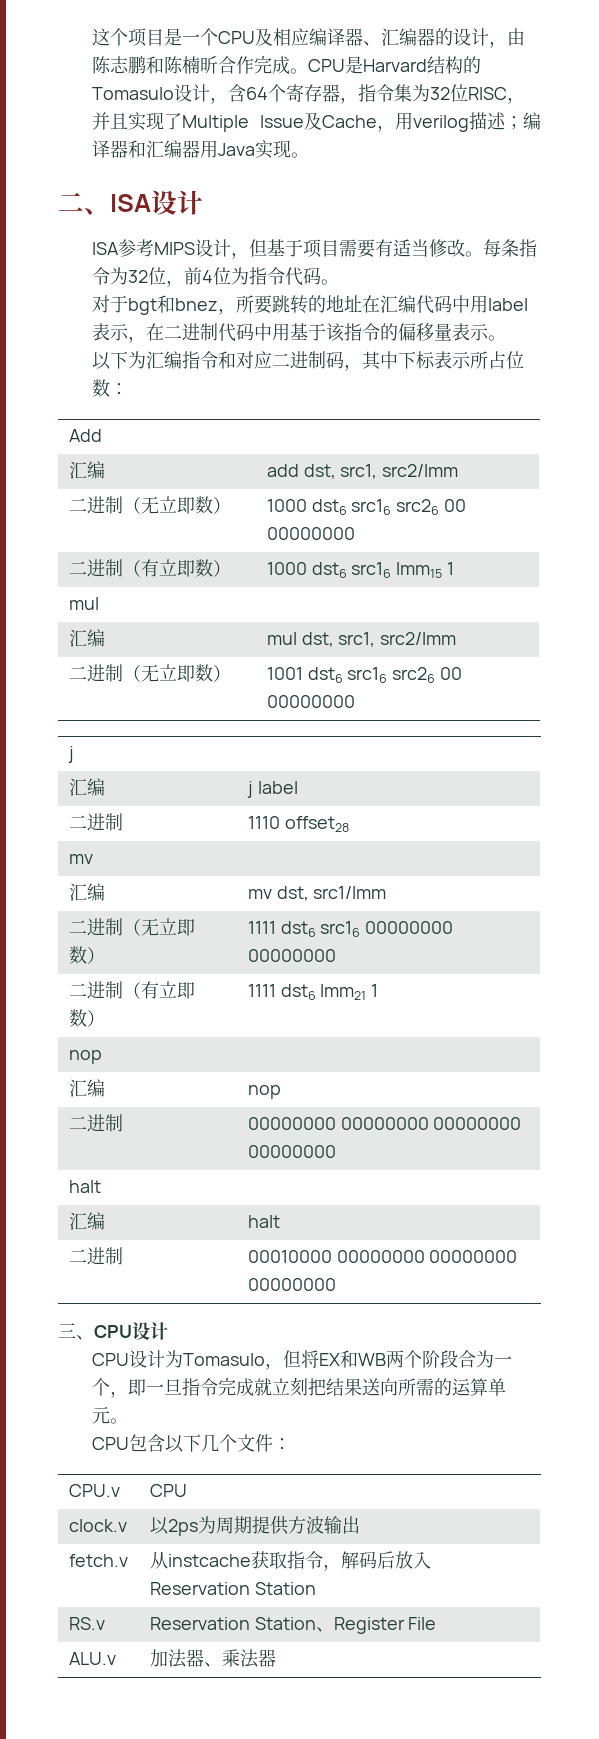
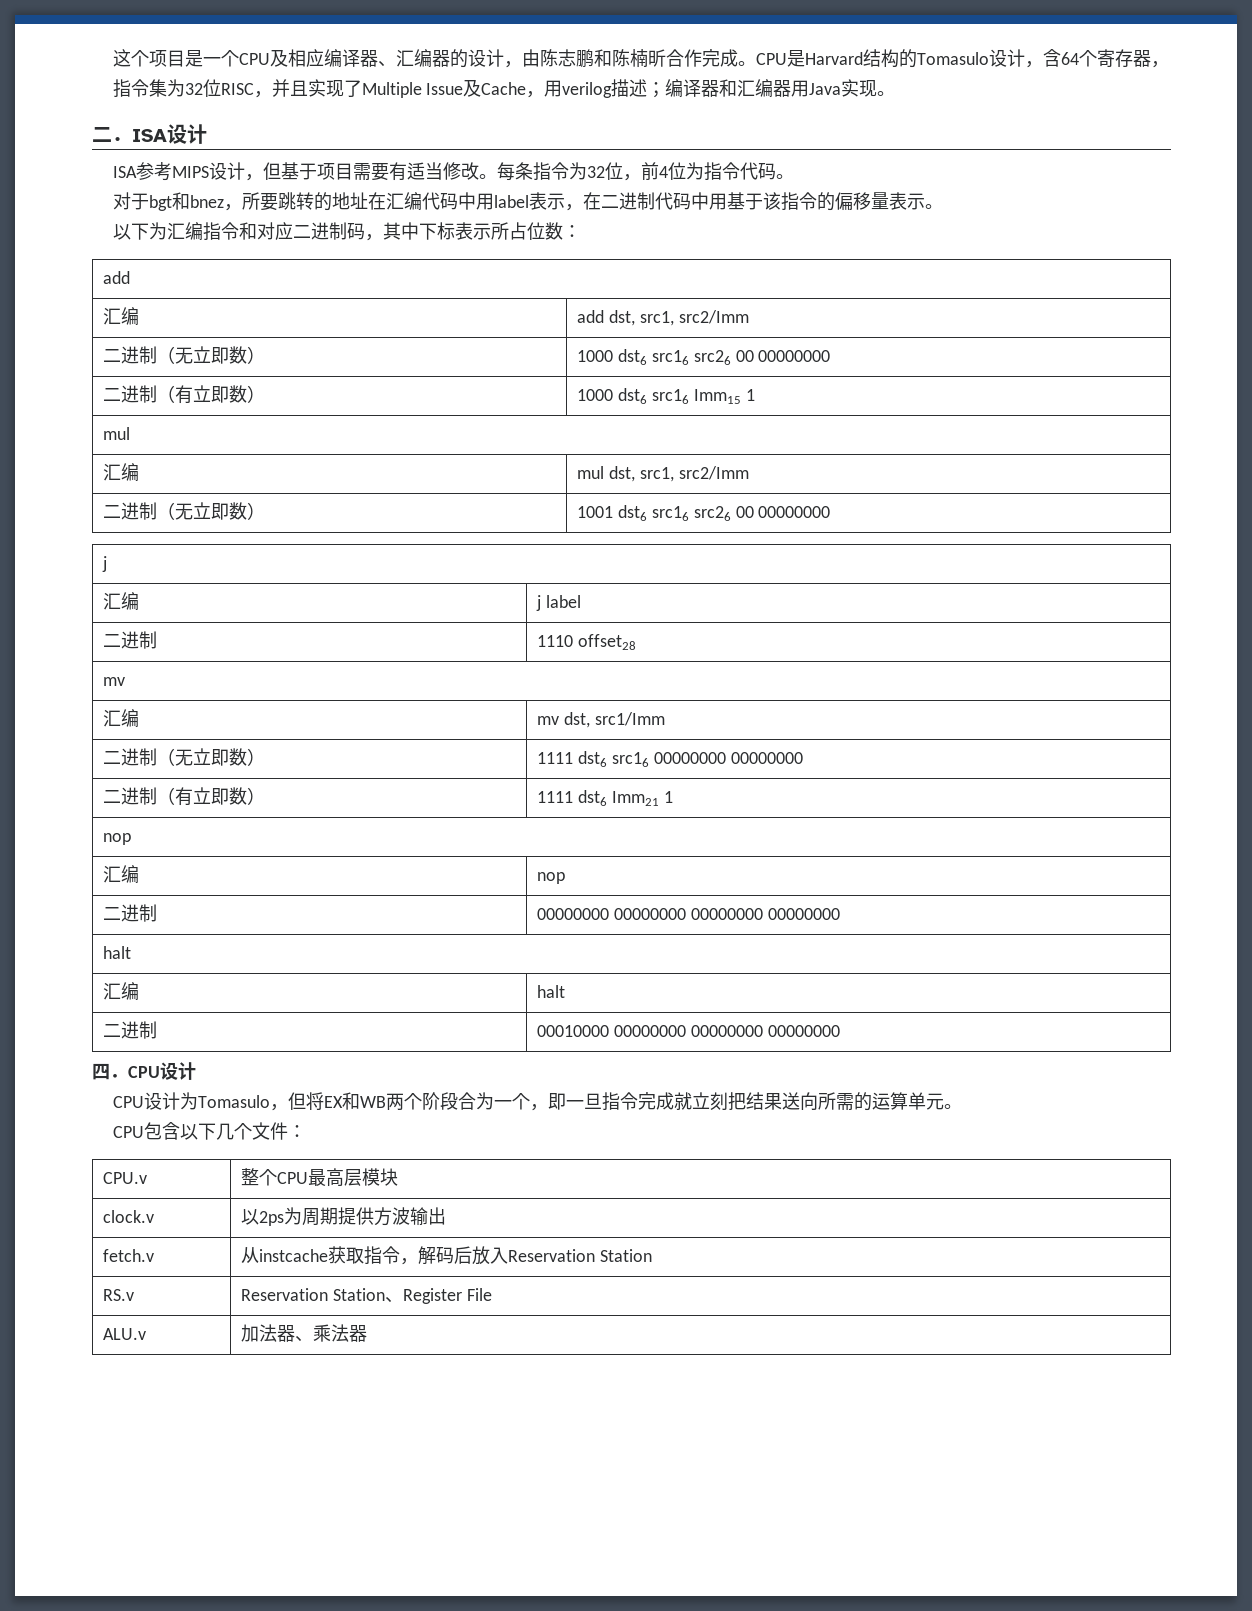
[84,208,110,215] 、 -> [112,137,132,142] ．
[68,429,102,442] Add -> [103,271,131,284] add
[58,1323,94,1340] 三、 -> [92,1063,128,1080] 四．
[149,1484,187,1497] CPU -> [241,1168,399,1187] 整个CPU最高层模块

